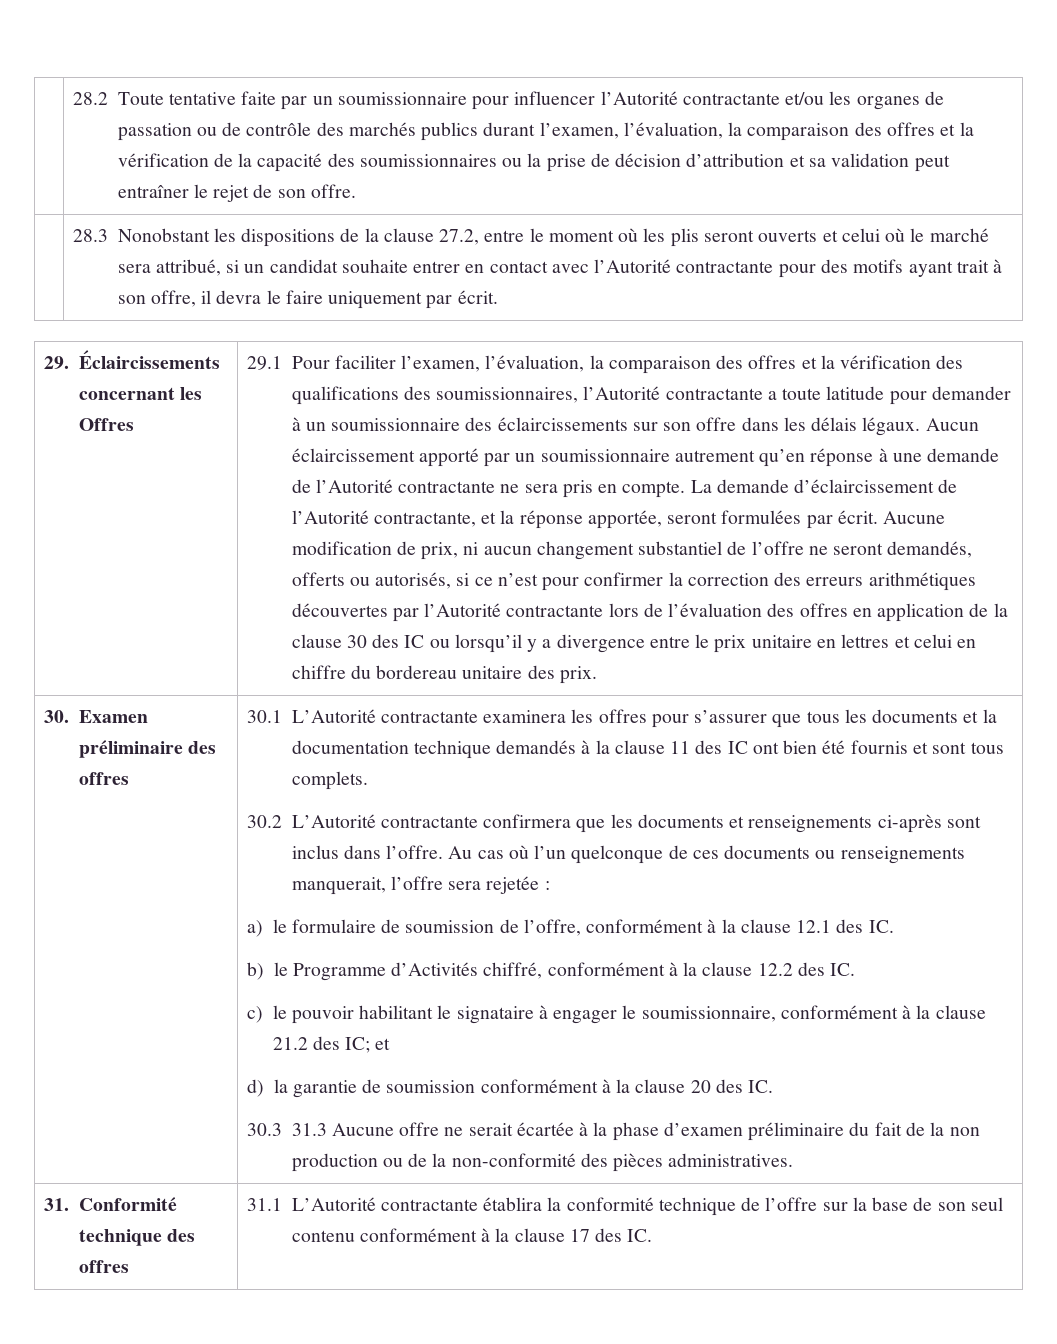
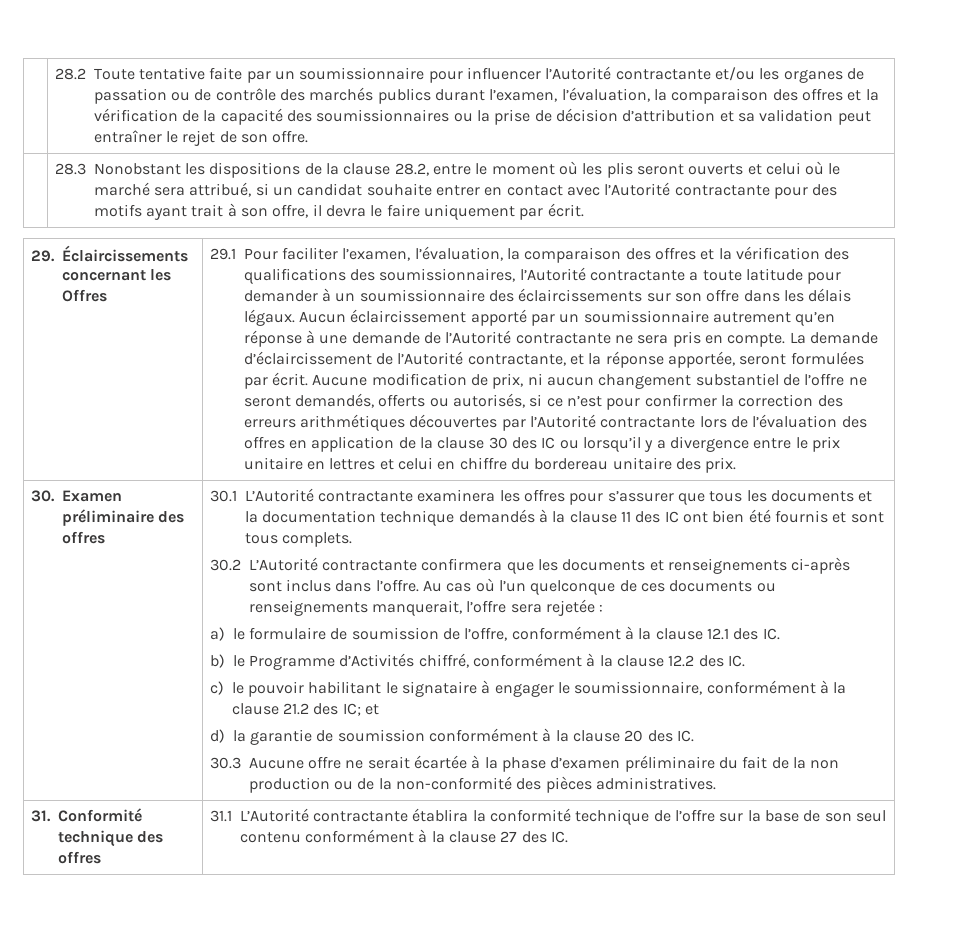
[439,229,480,245] 27.2, -> [394,163,429,176] 28.2,
[291,1123,327,1136] 31.3 -> (241, 763) none
[569,1229,590,1242] 17 -> [500,831,518,842] 27

